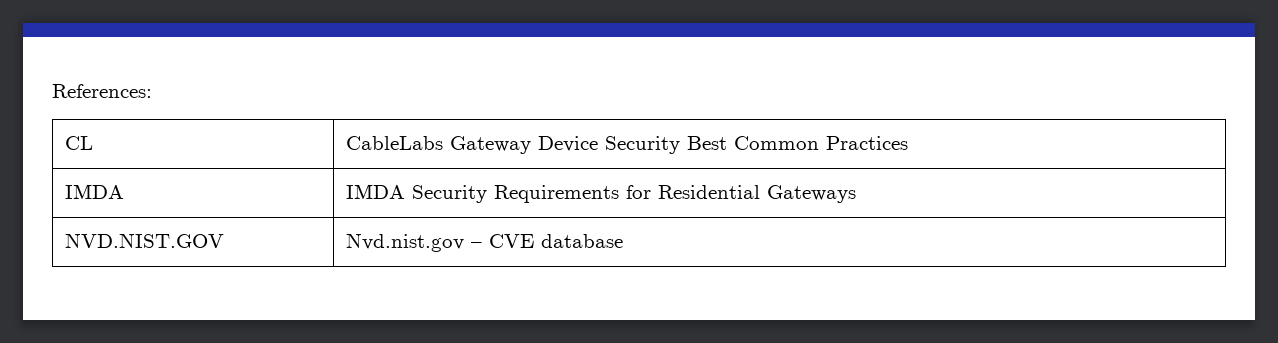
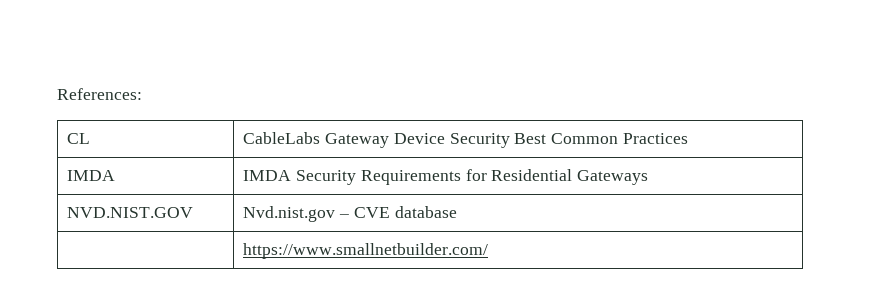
(624, 241) none -> [243,243,489,259] // | https://www.smallnetbuilder.com/

